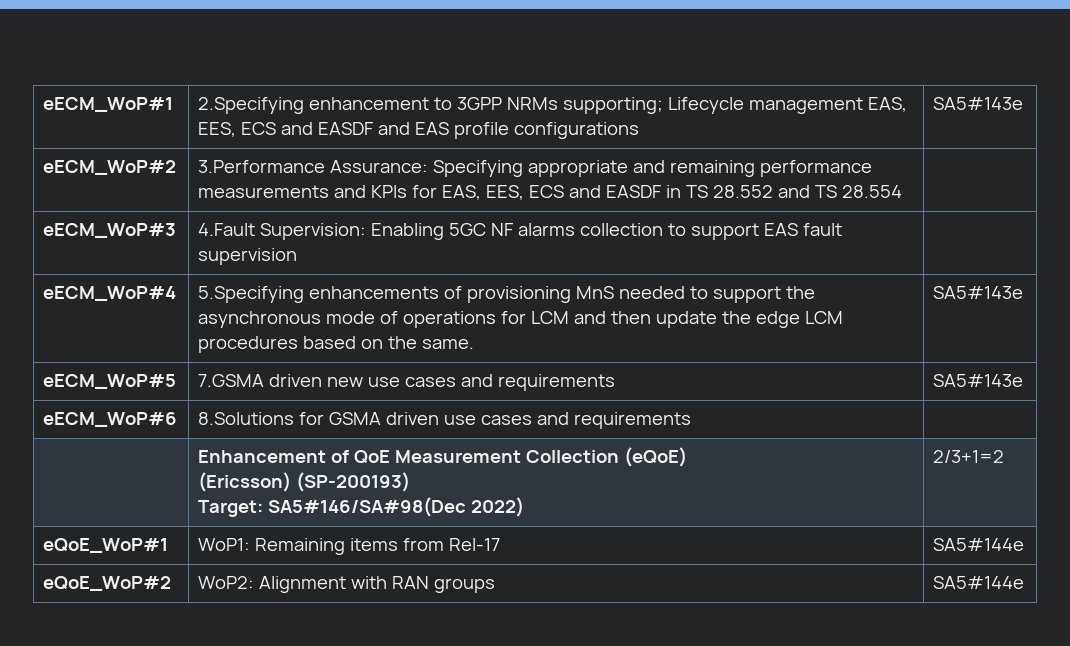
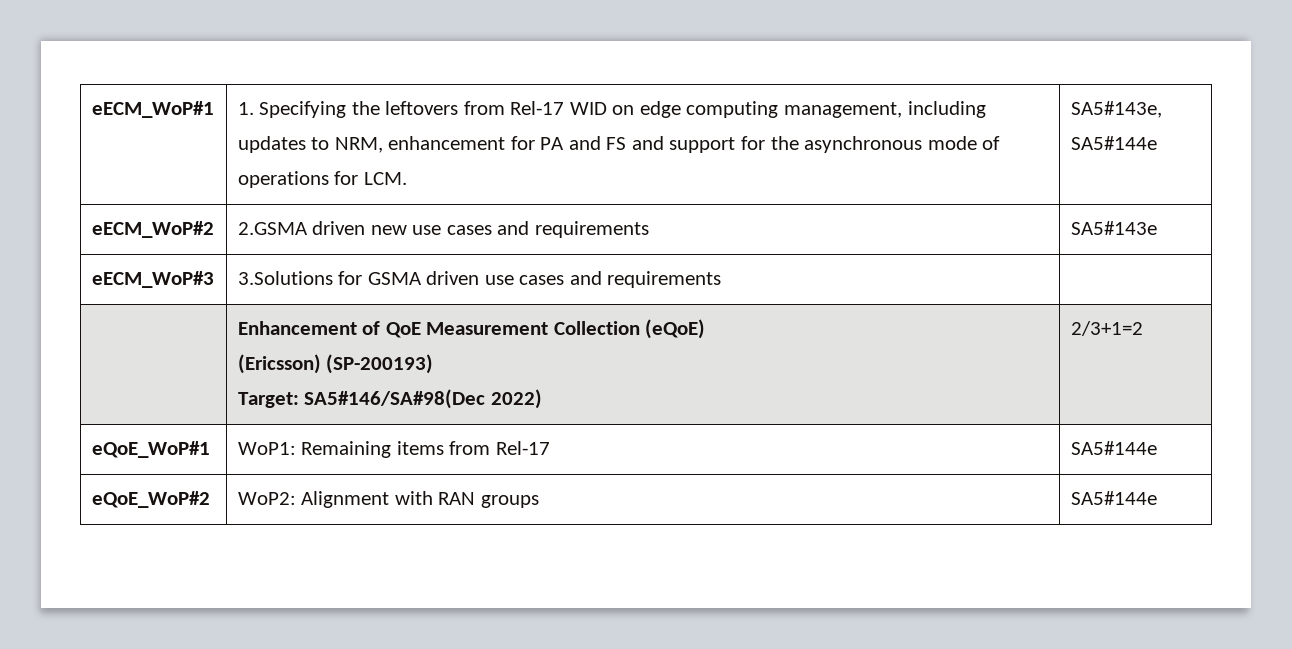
[198,97,908,114] [198,122,640,139] [933,97,1024,110] [43,160,177,175] [198,160,873,177] [198,185,903,200] [43,223,177,238] [198,223,843,240] [198,248,298,265] [43,286,177,301] [198,286,782,303] 2.Specifying enhancement to 3GPP NRMs supporting; Lifecycle management EAS, EES, ECS and EASDF and EAS profile configurations | SA5#143e // eECM_WoP#2 | 3.Performance Assurance: Specifying appropriate and remaining performance measurements and KPIs for EAS, EES, ECS and EASDF in TS 28.552 and TS 28.554 | // eECM_WoP#3 | 4.Fault Supervision: Enabling 5GC NF alarms collection to support EAS fault supervision | // eECM_WoP#4 | 5.Specifying enhancements of provisioning MnS needed to support -> [237,101,986,118] [237,136,766,153] 1. Specifying the leftovers from Rel-17 WID on edge computing management, including updates to NRM, enhancement for PA and FS and support for
[531,311,844,328] [198,336,475,353] [933,286,1024,299] [43,374,177,389] [198,374,265,387] LCM and then update the edge LCM procedures based on the same. | SA5#143e // eECM_WoP#5 | 7.GSMA -> [363,172,407,185] [1070,101,1162,118] [1070,136,1157,150] [91,221,214,238] [237,222,308,235] LCM. | SA5#143e, SA5#144e // eECM_WoP#2 | 2.GSMA
[43,412,178,427] [198,412,295,425] eECM_WoP#6 | 8.Solutions -> [91,271,214,288] [237,271,333,285] eECM_WoP#3 | 3.Solutions

